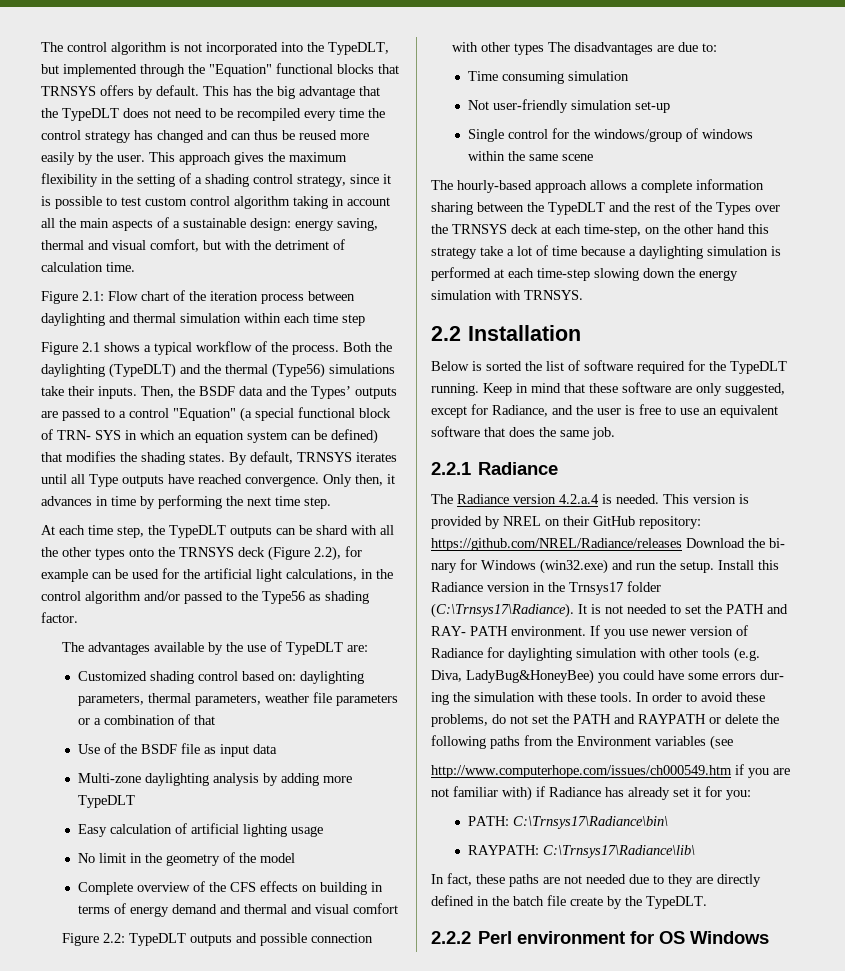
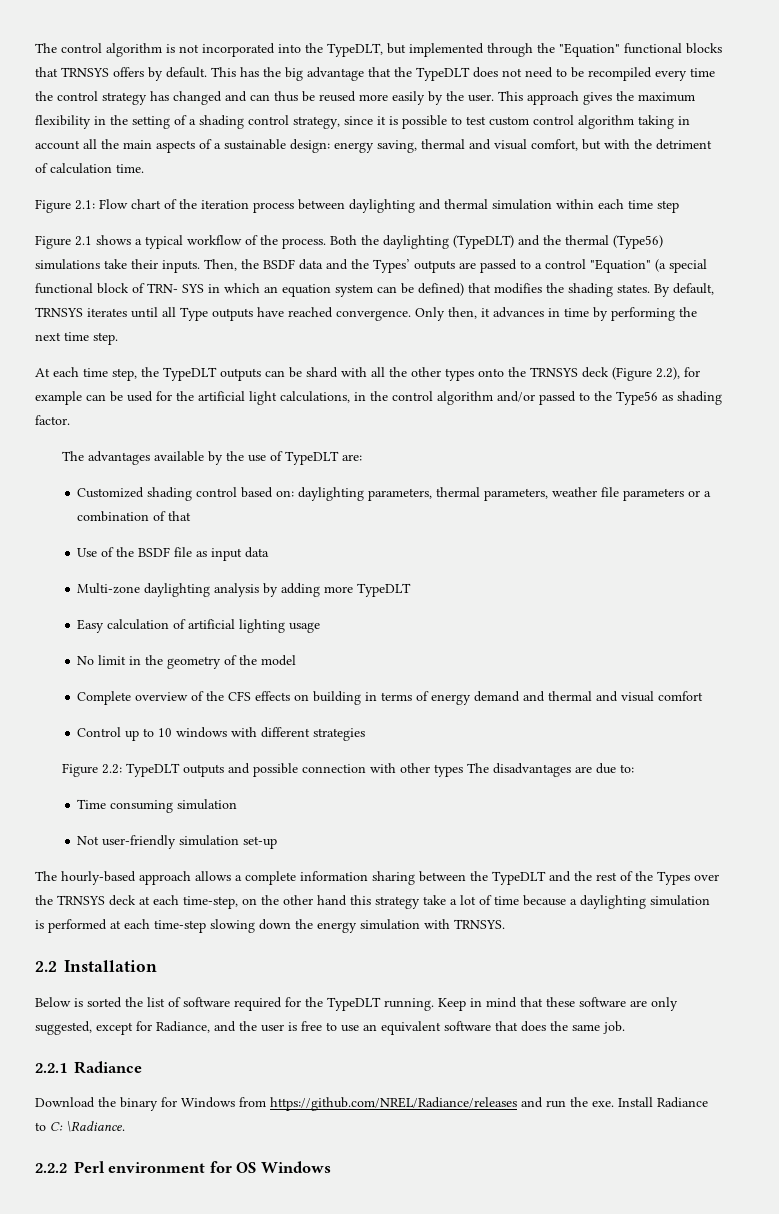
(398, 908) none -> [77,727,366,741] // Control up to 10 windows with different strategies
[467,128,753,142] [467,151,593,161] // Single control for the windows/group of windows within the same scene -> (278, 842) none
[431,494,749,504] [431,516,701,529] [431,538,785,551] [431,559,779,574] [431,581,661,595] [431,603,788,618] [431,625,748,639] [431,647,760,662] [431,669,784,684] [431,692,765,705] [431,714,779,727] [431,735,733,750] [431,764,790,778] [431,786,751,801] [467,816,668,829] [467,845,695,858] [431,873,761,887] [431,895,707,909] The Radiance version 4.2.a.4 is needed. This version is provided by NREL on their GitHub repository: https://github.com/NREL/Radiance/releases Download the bi- nary for Windows (win32.exe) and run the setup. Install this Radiance version in the Trnsys17 folder (C:\Trnsys17\Radiance). It is not needed to set the PATH and RAY- PATH environment. If you use newer version of Radiance for daylighting simulation with other tools (e.g. Diva, LadyBug&HoneyBee) you could have some errors dur- ing the simulation with these tools. In order to avoid these problems, do not set the PATH and RAYPATH or delete the following paths from the Environment variables (see // http://www.computerhope.com/issues/ch000549.htm if you are not familiar with) if Radiance has already set it for you: // PATH: C:\Trnsys17\Radiance\bin\ // RAYPATH: C:\Trnsys17\Radiance\lib\ // In fact, these paths are not needed due to they are directly defined in the batch file create by the TypeDLT. -> [35,1097,708,1111] [35,1121,125,1132] Download the binary for Windows from https://github.com/NREL/Radiance/releases and run the exe. Install Radiance to C: \Radiance.

